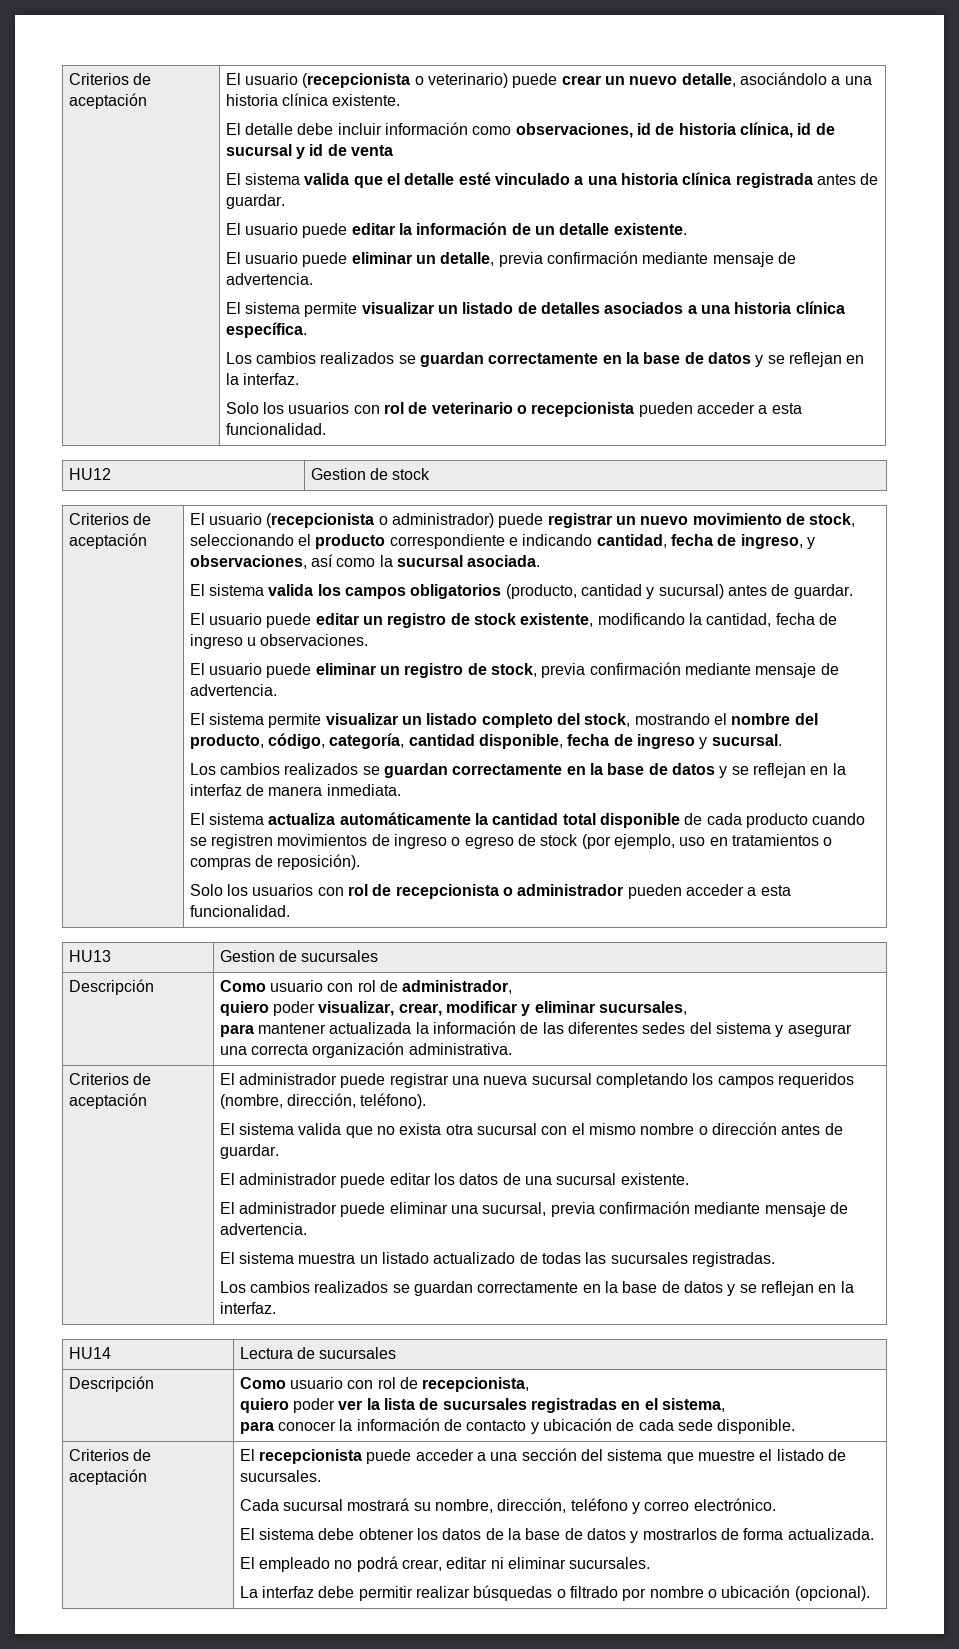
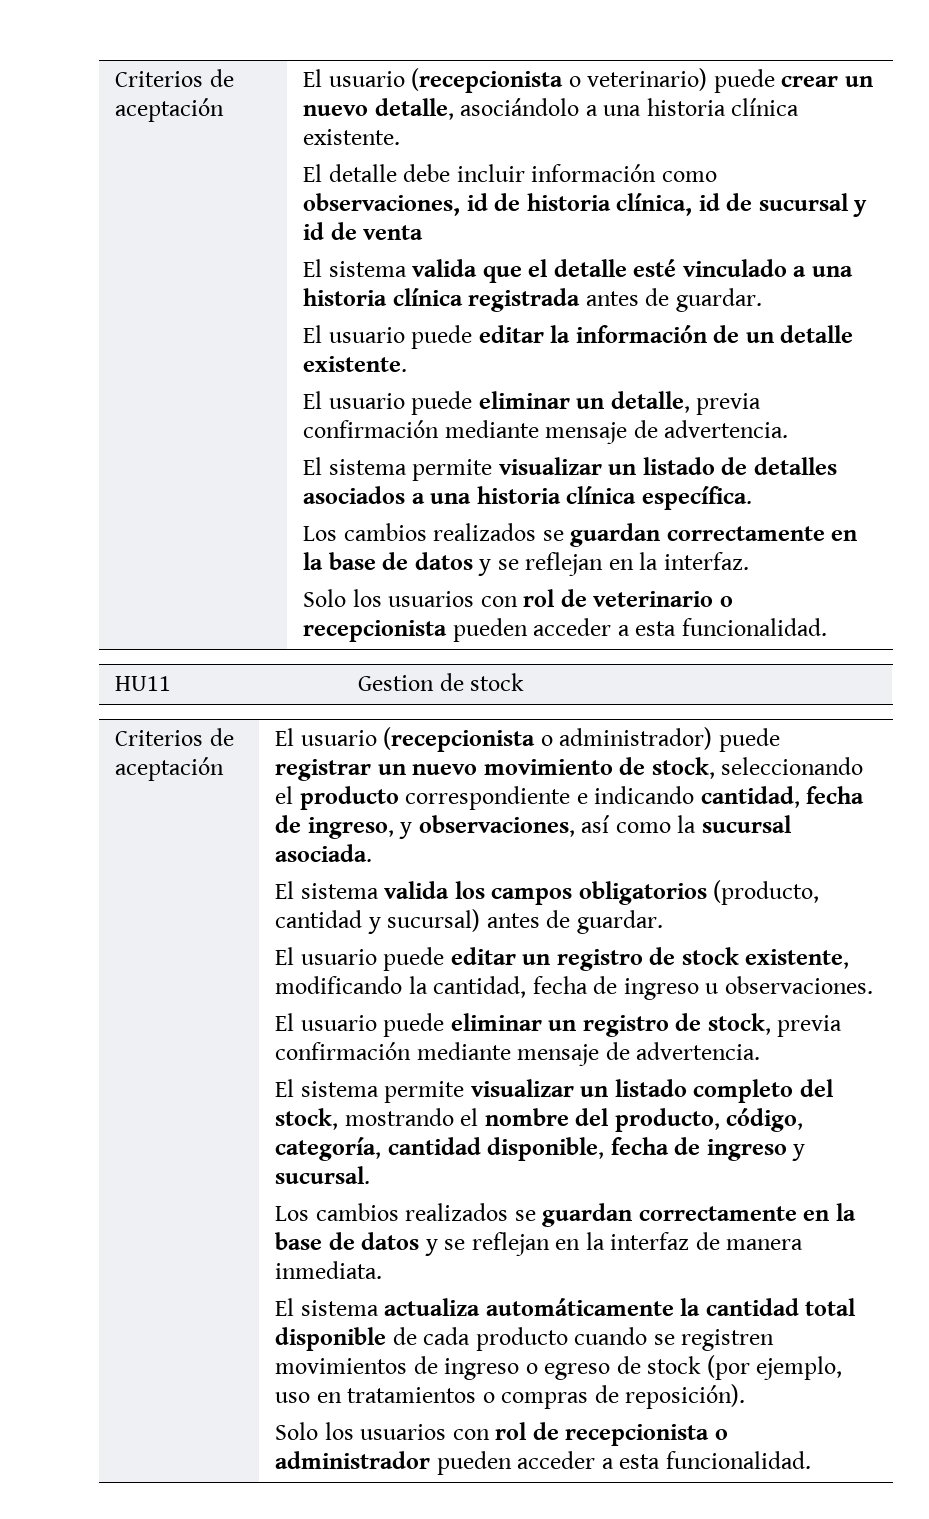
[68,468,111,480] HU12 -> [115,676,172,691] HU11
[68,950,111,962] [219,950,379,962] [68,979,154,995] [219,980,513,994] [219,1001,688,1016] [219,1021,852,1037] [219,1042,512,1058] [68,1073,152,1085] [68,1093,147,1109] [219,1073,854,1088] [219,1093,427,1109] [219,1122,843,1138] [219,1144,279,1159] [219,1173,689,1188] [219,1201,848,1217] [219,1223,307,1235] [219,1252,775,1267] [219,1281,854,1296] [219,1302,276,1314] [68,1347,111,1359] [239,1347,397,1359] [68,1376,154,1392] [239,1377,530,1392] [239,1398,725,1413] [239,1418,796,1434] [68,1449,152,1461] [68,1469,147,1485] [239,1448,846,1464] [239,1470,321,1482] [239,1498,776,1514] [239,1528,874,1543] [239,1556,651,1572] [239,1585,870,1601] // HU13 | Gestion de sucursales // Descripción | Como usuario con rol de administrador, // quiero poder visualizar, crear, modificar y eliminar sucursales, // para mantener actualizada la información de las diferentes sedes del sistema y asegurar una correcta organización administrativa. // Criterios de aceptación | El administrador puede registrar una nueva sucursal completando los campos requeridos (nombre, dirección, teléfono). // El sistema valida que no exista otra sucursal con el mismo nombre o dirección antes de guardar. // El administrador puede editar los datos de una sucursal existente. // El administrador puede eliminar una sucursal, previa confirmación mediante mensaje de advertencia. // El sistema muestra un listado actualizado de todas las sucursales registradas. // Los cambios realizados se guardan correctamente en la base de datos y se reflejan en la interfaz. // HU14 | Lectura de sucursales // Descripción | Como usuario con rol de recepcionista, // quiero poder ver la lista de sucursales registradas en el sistema, // para conocer la información de contacto y ubicación de cada sede disponible. // Criterios de aceptación | El recepcionista puede acceder a una sección del sistema que muestre el listado de sucursales. // Cada sucursal mostrará su nombre, dirección, teléfono y correo electrónico. // El sistema debe obtener los datos de la base de datos y mostrarlos de forma actualizada. // El empleado no podrá crear, editar ni eliminar sucursales. // La interfaz debe permitir realizar búsquedas o filtrado por nombre o ubicación (opcional). -> (811, 1460) none

